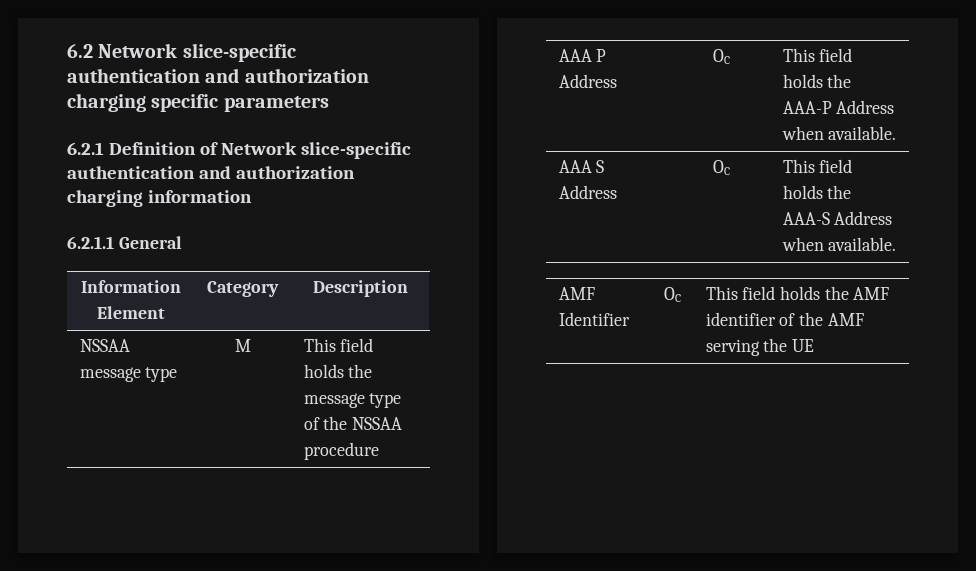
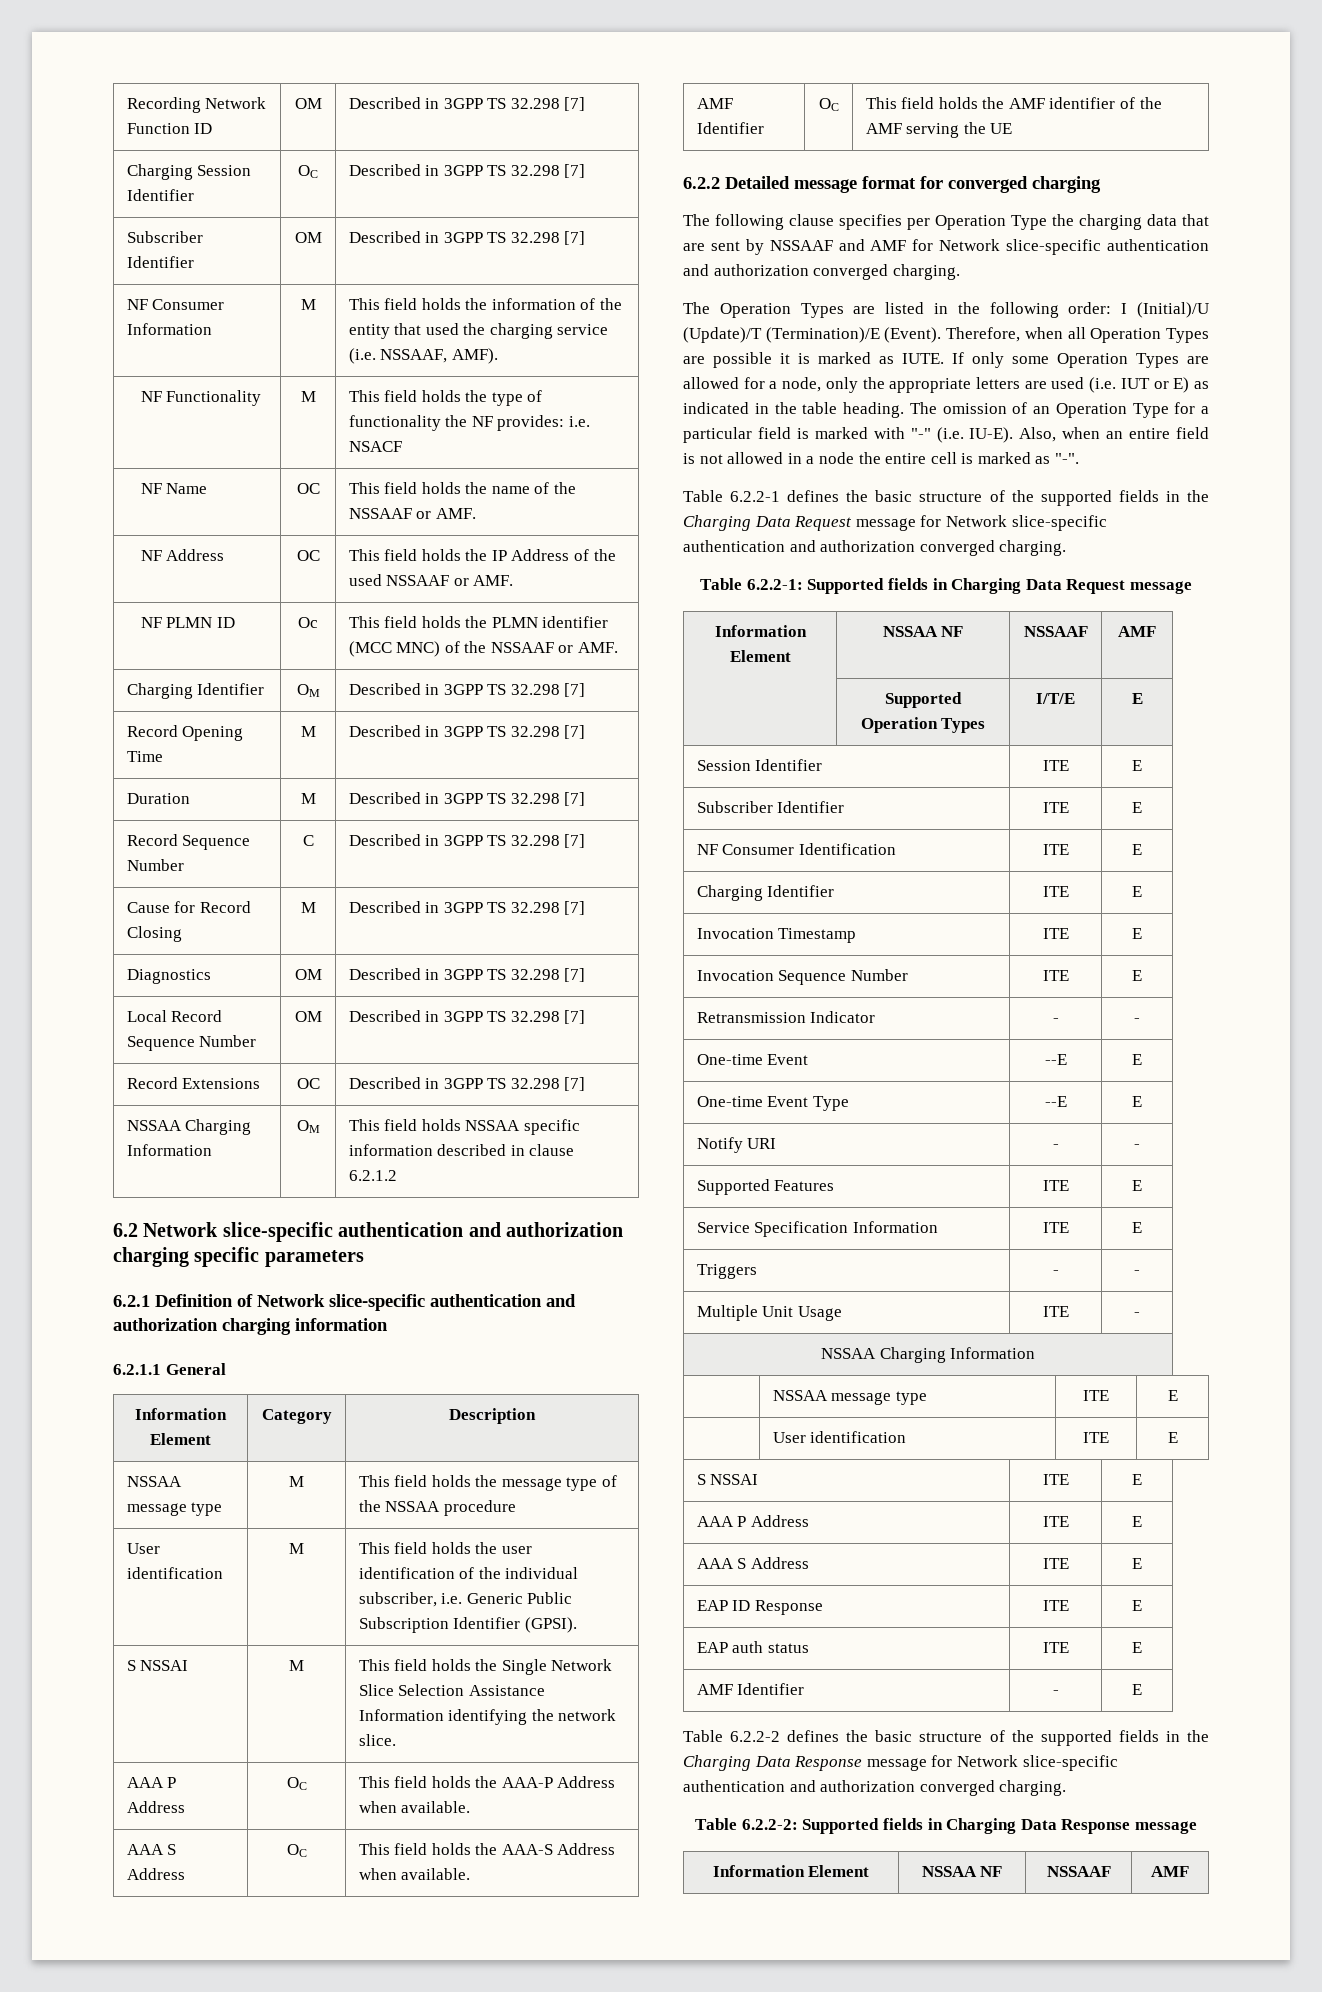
(67, 51) none -> [126,97,267,113] [126,123,213,134] [294,98,322,109] [348,97,586,111] [126,164,252,180] [126,189,194,201] [298,165,318,178] [348,164,586,178] [126,231,203,243] [126,256,194,268] [294,232,322,243] [348,231,586,245] [126,299,225,310] [126,323,212,335] [300,299,316,310] [348,298,623,310] [348,323,609,339] [348,348,498,364] [140,390,262,406] [300,391,316,402] [348,390,543,406] [348,415,590,431] [348,441,402,452] [140,483,208,494] [296,483,320,494] [348,482,577,494] [348,508,476,519] [140,549,225,561] [296,550,320,561] [348,549,616,561] [348,574,514,586] [140,617,235,628] [298,617,318,628] [348,616,609,628] [348,641,619,657] [126,683,265,699] [296,684,320,697] [348,683,586,697] [126,725,244,741] [126,751,163,762] [300,726,316,737] [348,725,586,739] [126,793,190,804] [300,793,316,804] [348,792,586,806] [126,834,251,850] [126,859,184,871] [302,835,314,846] [348,834,586,848] [126,901,251,913] [126,926,182,942] [300,902,316,913] [348,901,586,915] [126,969,211,984] [294,969,322,980] [348,968,586,982] [126,1010,223,1022] [126,1035,257,1051] [294,1011,322,1022] [348,1010,586,1024] [126,1077,261,1089] [296,1078,320,1089] [348,1077,586,1091] [126,1119,252,1135] [126,1144,212,1156] [296,1120,320,1133] [348,1119,580,1135] [348,1144,575,1156] [348,1170,397,1181] Recording Network Function ID | OM | Described in 3GPP TS 32.298 [7] // Charging Session Identifier | OC | Described in 3GPP TS 32.298 [7] // Subscriber Identifier | OM | Described in 3GPP TS 32.298 [7] // NF Consumer Information | M | This field holds the information of the entity that used the charging service (i.e. NSSAAF, AMF). // NF Functionality | M | This field holds the type of functionality the NF provides: i.e. NSACF // NF Name | OC | This field holds the name of the NSSAAF or AMF. // NF Address | OC | This field holds the IP Address of the used NSSAAF or AMF. // NF PLMN ID | Oc | This field holds the PLMN identifier (MCC MNC) of the NSSAAF or AMF. // Charging Identifier | OM | Described in 3GPP TS 32.298 [7] // Record Opening Time | M | Described in 3GPP TS 32.298 [7] // Duration | M | Described in 3GPP TS 32.298 [7] // Record Sequence Number | C | Described in 3GPP TS 32.298 [7] // Cause for Record Closing | M | Described in 3GPP TS 32.298 [7] // Diagnostics | OM | Described in 3GPP TS 32.298 [7] // Local Record Sequence Number | OM | Described in 3GPP TS 32.298 [7] // Record Extensions | OC | Described in 3GPP TS 32.298 [7] // NSSAA Charging Information | OM | This field holds NSSAA specific information described in clause 6.2.1.2 //
(379, 451) none -> [126,1543,160,1554] [126,1567,223,1579] [289,1543,304,1554] [358,1542,532,1554] [358,1567,579,1579] [358,1592,573,1607] [358,1617,577,1633] [126,1660,189,1671] [289,1660,304,1671] [358,1659,613,1675] [358,1684,545,1696] [358,1709,617,1725] [358,1734,396,1746] // User identification | M | This field holds the user identification of the individual subscriber, i.e. Generic Public Subscription Identifier (GPSI). // S NSSAI | M | This field holds the Single Network Slice Selection Assistance Information identifying the network slice.
(814, 345) none -> [683,176,1101,193] [683,214,1209,230] [683,239,1209,255] [683,264,960,280] [683,302,1209,318] [683,327,1209,343] [683,352,1209,368] [683,377,1209,393] [683,402,1209,418] [683,427,1209,443] [683,452,1080,464] [683,490,1209,506] [683,515,1107,531] [683,540,1067,556] [700,578,1192,594] [714,625,807,637] [729,650,791,662] [882,626,964,637] [1023,626,1088,637] [1118,626,1156,637] [885,692,962,708] [860,717,986,733] [1036,693,1075,704] [1131,693,1143,704] [696,759,823,771] [1042,760,1069,771] [1132,760,1142,771] [696,801,845,813] [1042,802,1069,813] [1132,802,1142,813] [696,843,896,855] [1042,844,1069,855] [1132,844,1142,855] [696,885,835,901] [1042,886,1069,897] [1132,886,1142,897] [696,928,857,943] [1042,928,1069,939] [1132,928,1142,939] [696,969,908,985] [1042,970,1069,981] [1132,970,1142,981] [696,1011,876,1023] [1052,1018,1059,1023] [1134,1018,1140,1023] [696,1054,809,1065] [1044,1054,1067,1065] [1132,1054,1142,1065] [696,1096,849,1111] [1044,1096,1067,1107] [1132,1096,1142,1107] [696,1137,777,1153] [1052,1144,1059,1149] [1134,1144,1140,1149] [696,1179,835,1195] [1042,1180,1069,1191] [1132,1180,1142,1191] [696,1221,938,1237] [1042,1222,1069,1233] [1132,1222,1142,1233] [696,1264,757,1279] [1052,1270,1059,1275] [1134,1270,1140,1275] [696,1305,842,1321] [1042,1306,1069,1317] [1134,1312,1140,1317] [820,1347,1036,1363] [772,1390,927,1405] [1083,1390,1109,1401] [1167,1390,1178,1401] [772,1431,907,1443] [1083,1432,1109,1443] [1167,1432,1178,1443] [696,1474,759,1485] [1042,1474,1069,1485] [1132,1474,1142,1485] [696,1515,809,1527] [1042,1516,1069,1527] [1132,1516,1142,1527] [696,1557,809,1569] [1042,1558,1069,1569] [1132,1558,1142,1569] [696,1600,823,1615] [1042,1600,1069,1611] [1132,1600,1142,1611] [696,1641,809,1653] [1042,1642,1069,1653] [1132,1642,1142,1653] [696,1683,805,1695] [1052,1690,1059,1695] [1132,1684,1142,1695] [683,1730,1209,1746] [683,1755,1118,1771] [683,1780,1067,1796] [695,1818,1197,1834] [712,1865,870,1877] [921,1866,1003,1877] [1046,1866,1111,1877] [1151,1866,1189,1877] // 6.2.2 Detailed message format for converged charging // The following clause specifies per Operation Type the charging data that are sent by NSSAAF and AMF for Network slice-specific authentication and authorization converged charging. // The Operation Types are listed in the following order: I (Initial)/U (Update)/T (Termination)/E (Event). Therefore, when all Operation Types are possible it is marked as IUTE. If only some Operation Types are allowed for a node, only the appropriate letters are used (i.e. IUT or E) as indicated in the table heading. The omission of an Operation Type for a particular field is marked with "-" (i.e. IU-E). Also, when an entire field is not allowed in a node the entire cell is marked as "-". // Table 6.2.2-1 defines the basic structure of the supported fields in the Charging Data Request message for Network slice-specific authentication and authorization converged charging. // Table 6.2.2-1: Supported fields in Charging Data Request message // Information Element | NSSAA NF | NSSAAF | AMF // | Supported Operation Types | I/T/E | E // Session Identifier | ITE | E // Subscriber Identifier | ITE | E // NF Consumer Identification | ITE | E // Charging Identifier | ITE | E // Invocation Timestamp | ITE | E // Invocation Sequence Number | ITE | E // Retransmission Indicator | - | - // One-time Event | --E | E // One-time Event Type | --E | E // Notify URI | - | - // Supported Features | ITE | E // Service Specification Information | ITE | E // Triggers | - | - // Multiple Unit Usage | ITE | - // NSSAA Charging Information // | NSSAA message type | ITE | E // | User identification | ITE | E // S NSSAI | ITE | E // AAA P Address | ITE | E // AAA S Address | ITE | E // EAP ID Response | ITE | E // EAP auth status | ITE | E // AMF Identifier | - | E // Table 6.2.2-2 defines the basic structure of the supported fields in the Charging Data Response message for Network slice-specific authentication and authorization converged charging. // Table 6.2.2-2: Supported fields in Charging Data Response message // Information Element | NSSAA NF | NSSAAF | AMF

